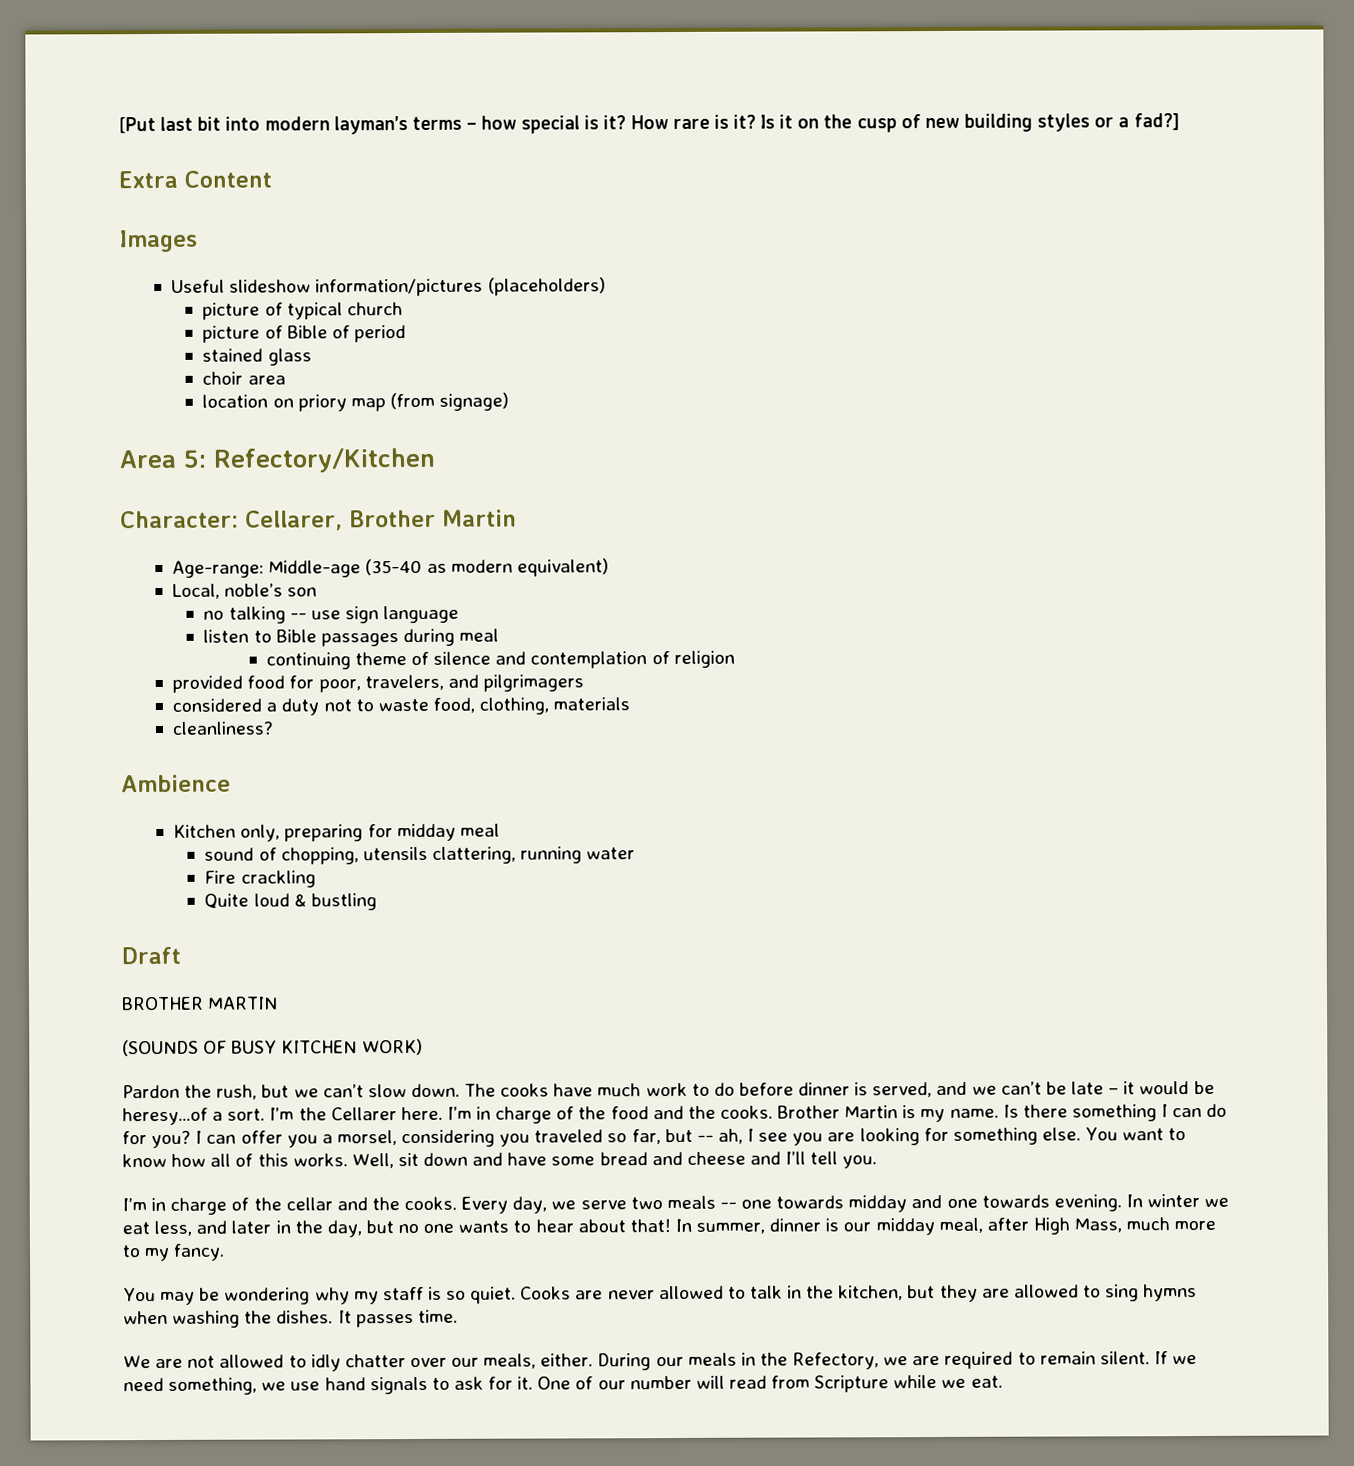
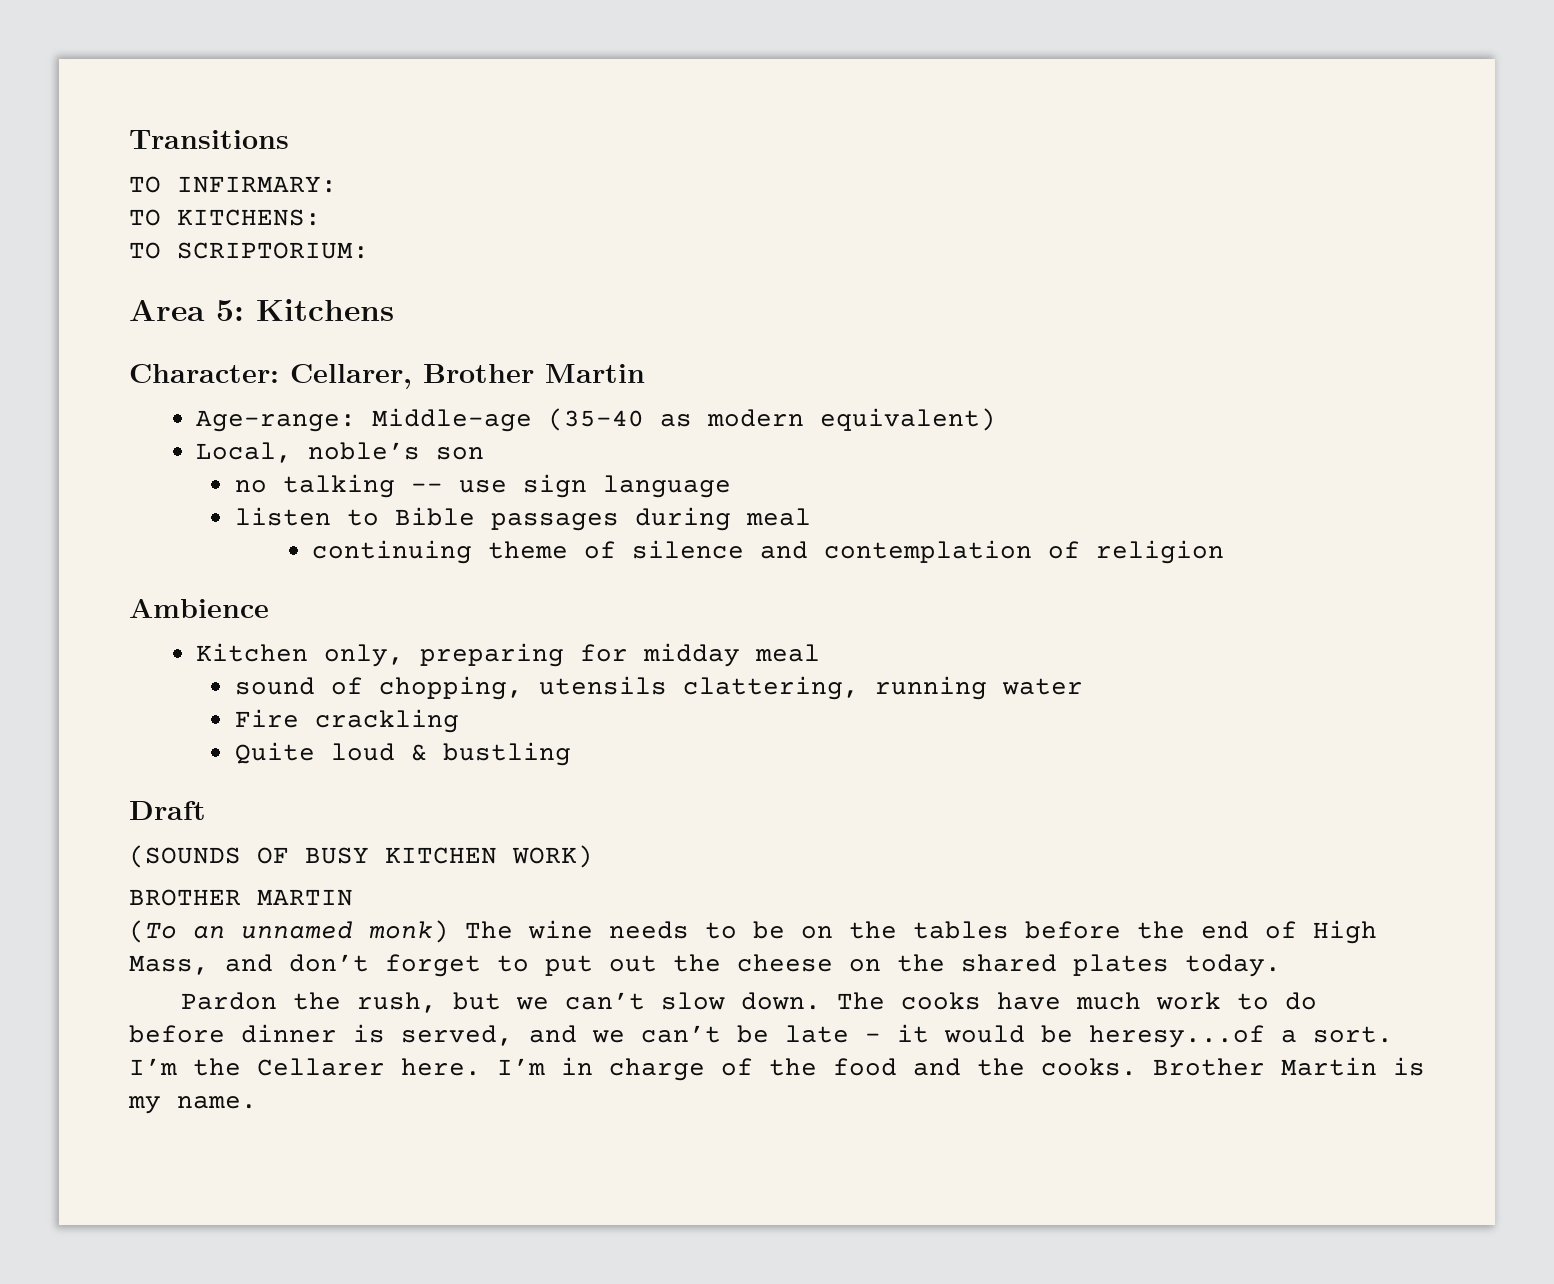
[118,113,1180,135] [118,170,272,189] [119,229,198,253] [171,277,606,297] [202,302,403,320] [202,325,406,343] [202,348,312,366] [202,371,286,385] [202,392,510,412] [Put last bit into modern layman’s terms – how special is it? How rare is it? Is it on the cusp of new building styles or a fad?] // Extra Content // Images // Useful slideshow information/pictures (placeholders) // picture of typical church // picture of Bible of period // stained glass // choir area // location on priory map (from signage) -> [129,130,289,149] [129,176,337,193] [129,209,321,226] [129,242,369,259] Transitions // TO INFIRMARY: // TO KITCHENS: // TO SCRIPTORIUM:
[213,447,435,473] Refectory/Kitchen -> [256,299,394,321] Kitchens
[172,674,584,693] [172,697,631,716] [172,721,275,735] // provided food for poor, travelers, and pilgrimagers // considered a duty not to waste food, clothing, materials // cleanliness? -> (1225, 552) none
[122,996,279,1011] // BROTHER MARTIN -> (206, 810) none
(423, 1047) none -> [129,889,353,906] [129,920,1377,944] [129,954,1281,977] // BROTHER MARTIN // (To an unnamed monk) The wine needs to be on the tables before the end of High Mass, and don’t forget to put out the cheese on the shared plates today.
[1002,1103,1228,1122] [122,1127,1187,1149] [122,1151,878,1169] [122,1193,1230,1215] [122,1217,1217,1238] [122,1243,226,1262] [123,1284,1198,1305] [123,1309,458,1328] [123,1351,1198,1372] [123,1375,1003,1395] Is there something I can do for you? I can offer you a morsel, considering you traveled so far, but -- ah, I see you are looking for something else. You want to know how all of this works. Well, sit down and have some bread and cheese and I’ll tell you. // I’m in charge of the cellar and the cooks. Every day, we serve two meals -- one towards midday and one towards evening. In winter we eat less, and later in the day, but no one wants to hear about that! In summer, dinner is our midday meal, after High Mass, much more to my fancy. // You may be wondering why my staff is so quiet. Cooks are never allowed to talk in the kitchen, but they are allowed to sing hymns when washing the dishes. It passes time. // We are not allowed to idly chatter over our meals, either. During our meals in the Refectory, we are required to remain silent. If we need something, we use hand signals to ask for it. One of our number will read from Scripture while we eat. -> (257, 1102) none

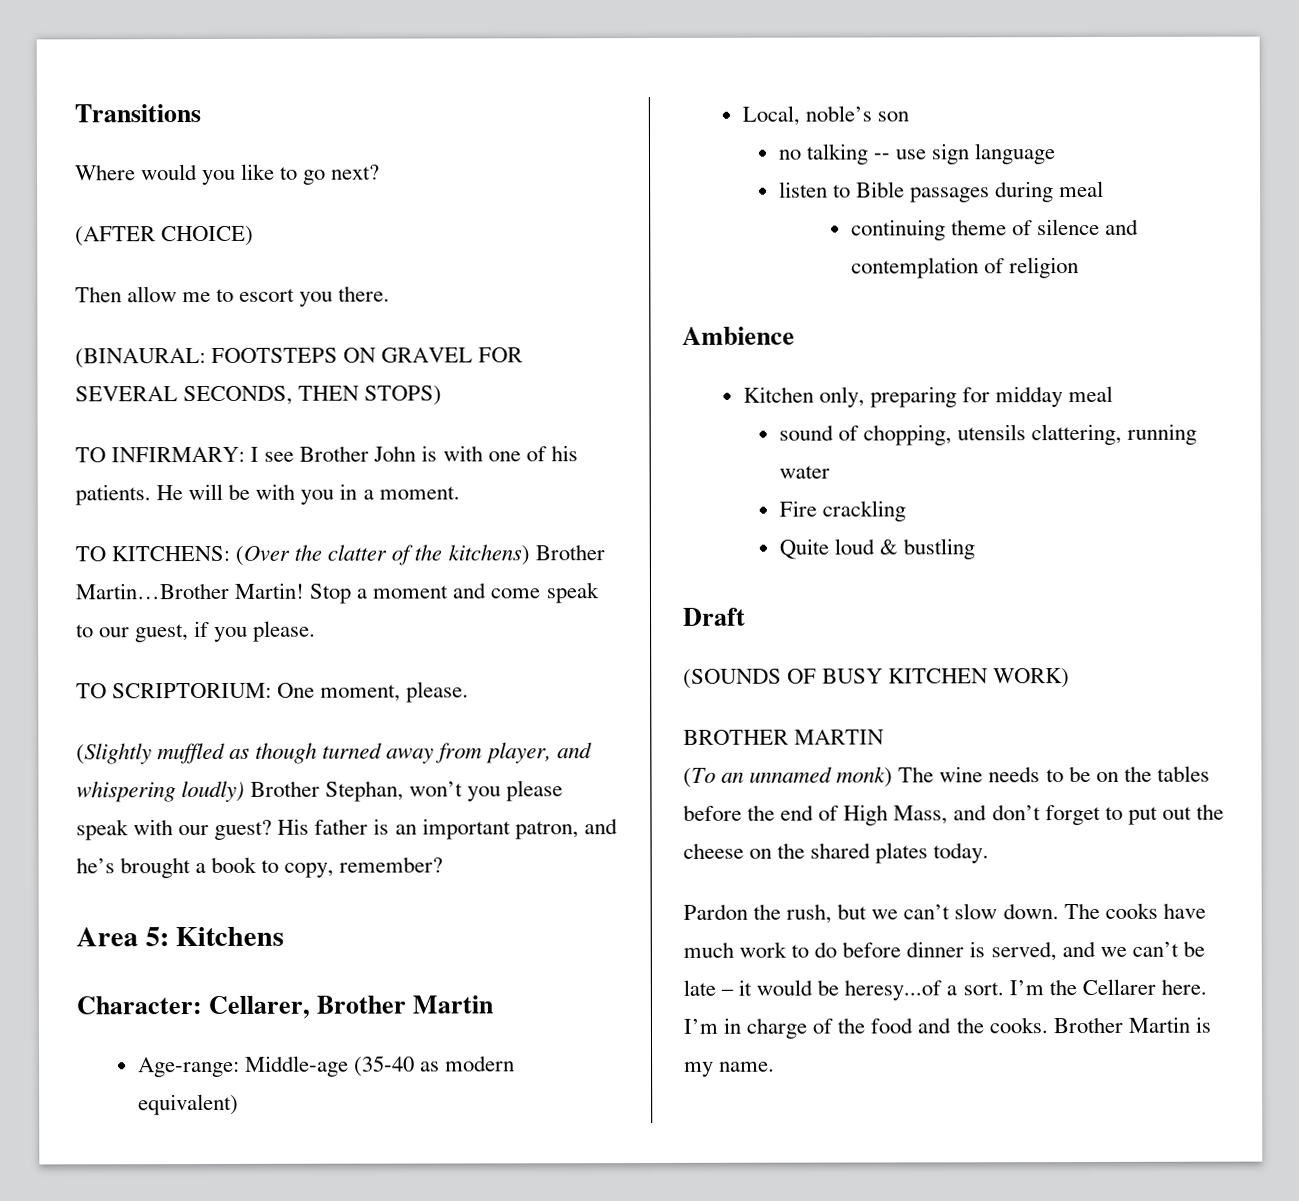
[129,176,337,193] [129,209,321,226] [129,242,369,259] TO INFIRMARY: // TO KITCHENS: // TO SCRIPTORIUM: -> [75,163,381,186] [75,225,255,247] [75,285,391,307] [75,347,524,369] [75,385,443,406] [75,445,578,463] [75,483,460,506] [75,544,605,566] [75,582,600,604] [76,620,317,643] [76,681,470,703] [76,742,592,765] [76,780,564,803] [76,818,618,841] [76,856,444,879] Where would you like to go next? // (AFTER CHOICE) // Then allow me to escort you there. // (BINAURAL: FOOTSTEPS ON GRAVEL FOR SEVERAL SECONDS, THEN STOPS) // TO INFIRMARY: I see Brother John is with one of his patients. He will be with you in a moment. // TO KITCHENS: (Over the clatter of the kitchens) Brother Martin…Brother Martin! Stop a moment and come speak to our guest, if you please. // TO SCRIPTORIUM: One moment, please. // (Slightly muffled as though turned away from player, and whispering loudly) Brother Stephan, won’t you please speak with our guest? His father is an important patron, and he’s brought a book to copy, remember?

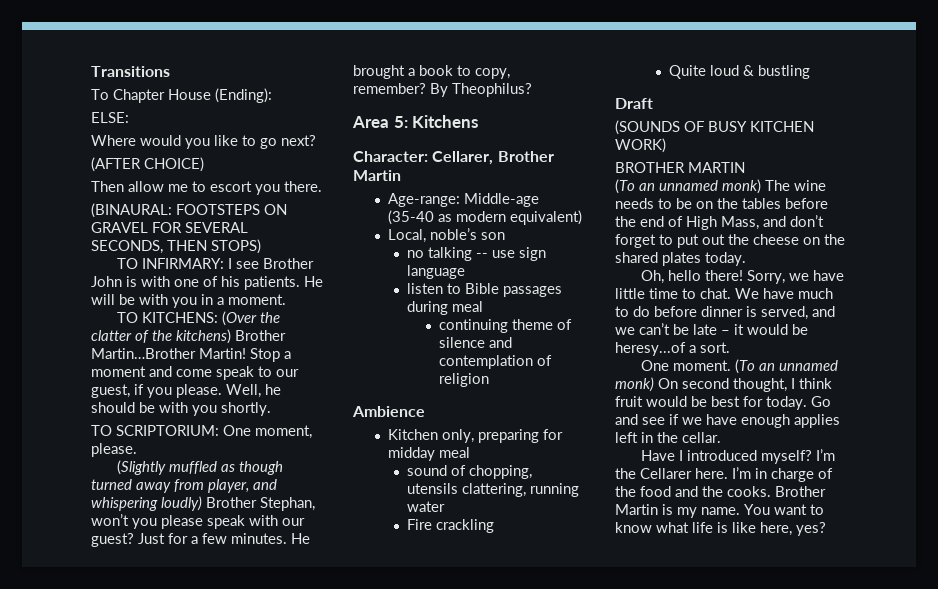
(201, 113) none -> [91,88,272,103] [91,112,129,123] // To Chapter House (Ending): // ELSE:
(317, 631) none -> [226,384,281,398] [91,402,271,416] Well, he should be with you shortly.
[277,818,618,840] [76,857,115,874] His father is an important patron, and he’s -> [138,533,310,544] Just for a few minutes. He
(444, 864) none -> [430,83,532,97] By Theophilus?
[683,902,1158,924] Pardon the rush, but we can’t slow down. The cooks -> [641,270,845,284] [615,288,759,299] Oh, hello there! Sorry, we have little time to chat. We
[739,941,788,958] work -> (833, 293) none
(1004, 989) none -> [641,359,839,374] [615,377,832,392] [615,396,831,410] [615,414,840,428] [615,432,721,443] [641,450,813,464] // One moment. (To an unnamed monk) On second thought, I think fruit would be best for today. Go and see if we have enough applies left in the cellar. // Have I introduced myself?
(776, 1066) none -> [744,504,824,515] [615,522,826,536] You want to know what life is like here, yes?

